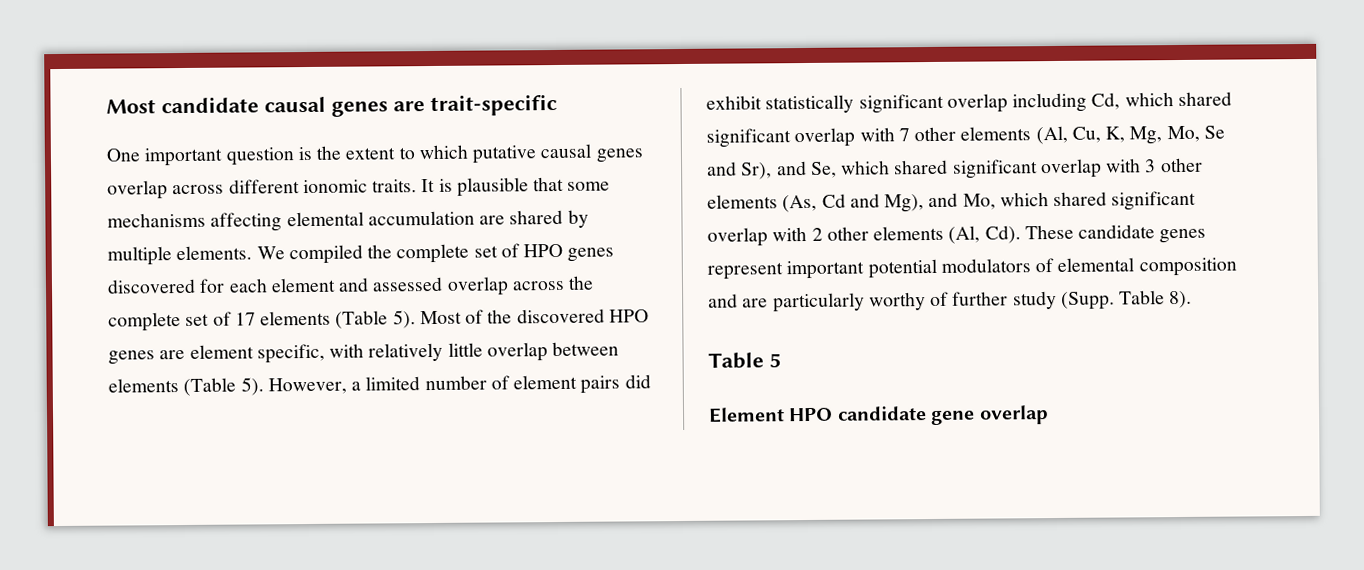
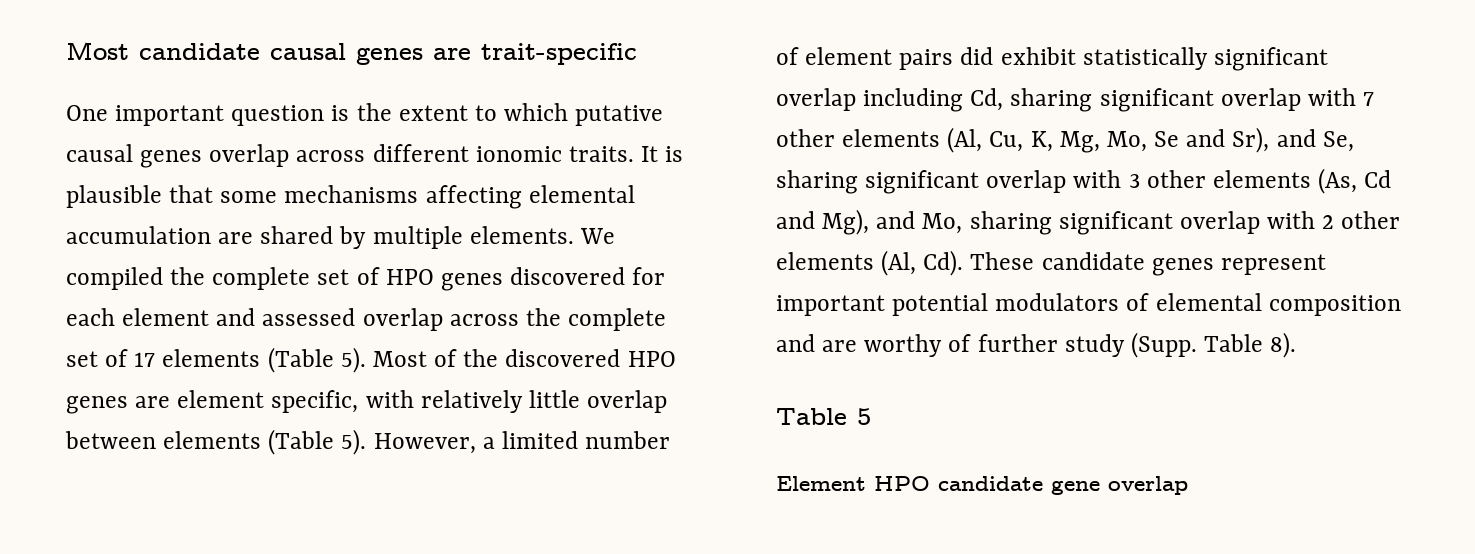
[1124,91,1232,107] which shared -> [1010,88,1093,112] sharing
[841,159,949,175] which shared -> [776,170,858,194] sharing
[999,191,1108,207] which shared -> [969,211,1052,235] sharing
[772,292,865,313] particularly -> (858, 346) none

